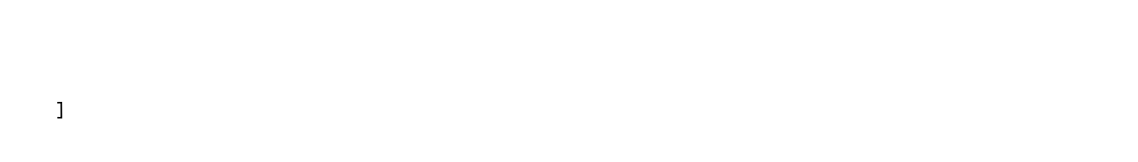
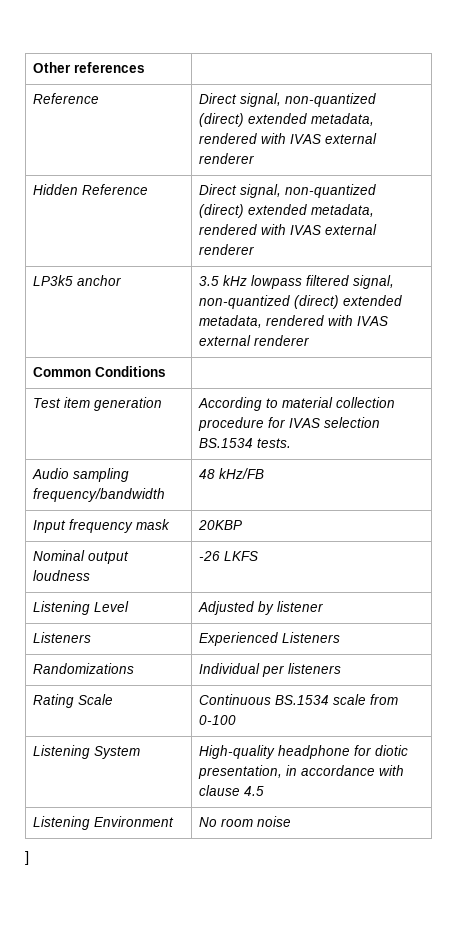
(57, 110) none -> [32,62,145,73] [32,93,99,104] [198,93,376,107] [198,113,374,127] [198,133,377,144] [198,153,254,164] [32,184,148,195] [198,184,376,198] [198,204,374,218] [198,224,377,235] [198,244,254,255] [32,275,121,286] [198,275,394,289] [198,295,402,309] [198,315,388,328] [198,335,309,346] [32,366,166,377] [32,397,162,411] [197,397,395,411] [197,417,380,431] [198,438,291,448] [31,468,129,482] [32,488,165,502] [198,468,264,479] [32,519,170,533] [197,520,242,530] [32,550,129,564] [32,570,90,581] [198,551,258,561] [32,601,129,615] [197,601,323,615] [32,632,91,643] [198,632,340,646] [32,663,134,674] [198,663,341,677] [32,694,113,708] [198,694,398,705] [198,715,236,725] [32,745,140,759] [198,745,408,759] [197,765,404,779] [198,785,264,796] [32,816,174,830] [198,816,291,827] Other references | // Reference | Direct signal, non-quantized (direct) extended metadata, rendered with IVAS external renderer // Hidden Reference | Direct signal, non-quantized (direct) extended metadata, rendered with IVAS external renderer // LP3k5 anchor | 3.5 kHz lowpass filtered signal, non-quantized (direct) extended metadata, rendered with IVAS external renderer // Common Conditions | // Test item generation | According to material collection procedure for IVAS selection BS.1534 tests. // Audio sampling frequency/bandwidth | 48 kHz/FB // Input frequency mask | 20KBP // Nominal output loudness | -26 LKFS // Listening Level | Adjusted by listener // Listeners | Experienced Listeners // Randomizations | Individual per listeners // Rating Scale | Continuous BS.1534 scale from 0-100 // Listening System | High-quality headphone for diotic presentation, in accordance with clause 4.5 // Listening Environment | No room noise //

